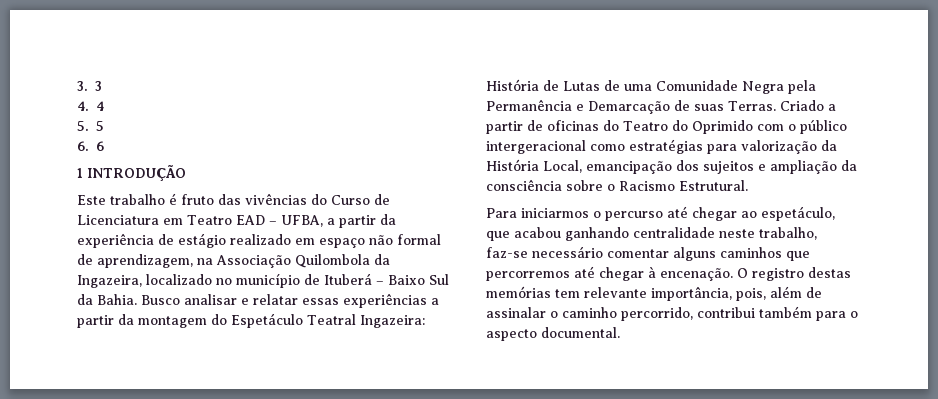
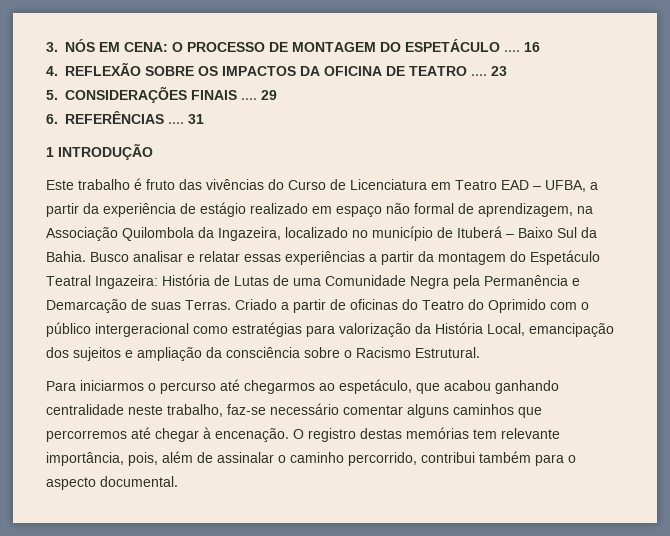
[95,81,102,91] [77,101,104,111] [77,121,104,131] [77,141,104,151] 3 // 4. 4 // 5. 5 // 6. 6 -> [65,39,540,52] [46,62,507,76] [46,86,277,103] [46,111,204,124] NÓS EM CENA: O PROCESSO DE MONTAGEM DO ESPETÁCULO .... 16 // 4. REFLEXÃO SOBRE OS IMPACTOS DA OFICINA DE TEATRO .... 23 // 5. CONSIDERAÇÕES FINAIS .... 29 // 6. REFERÊNCIAS .... 31
[692,207,737,221] chegar -> [244,380,315,394] chegarmos

